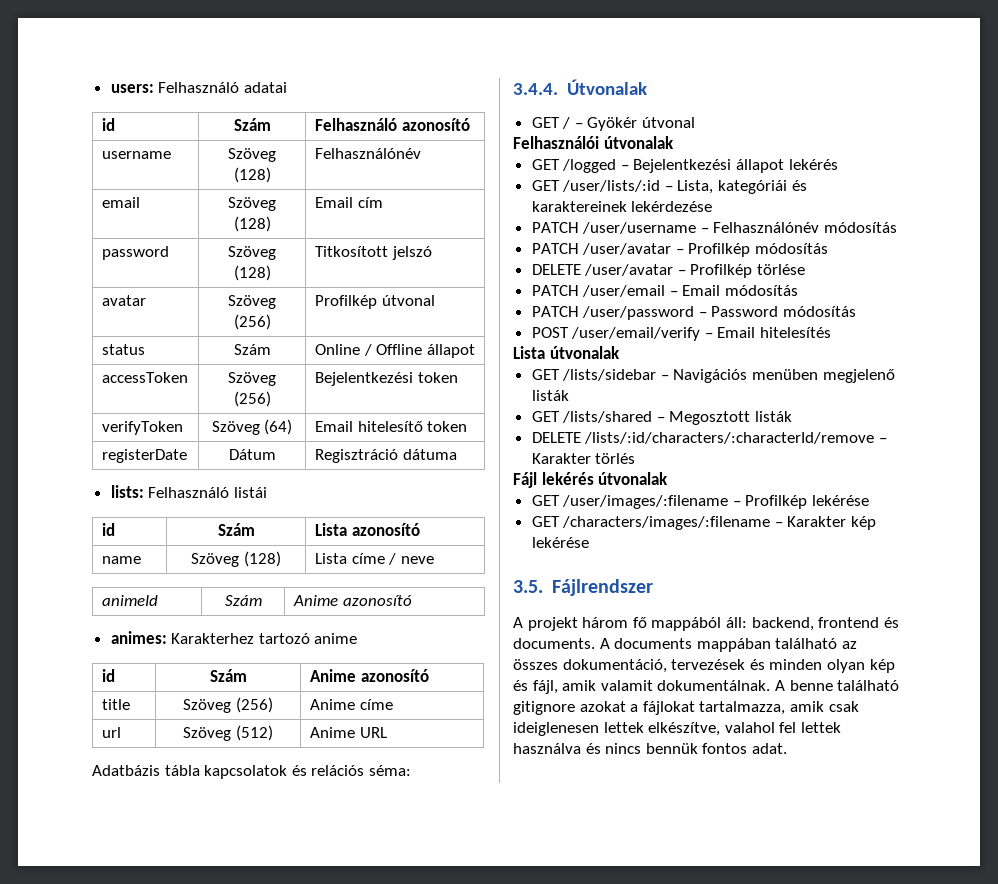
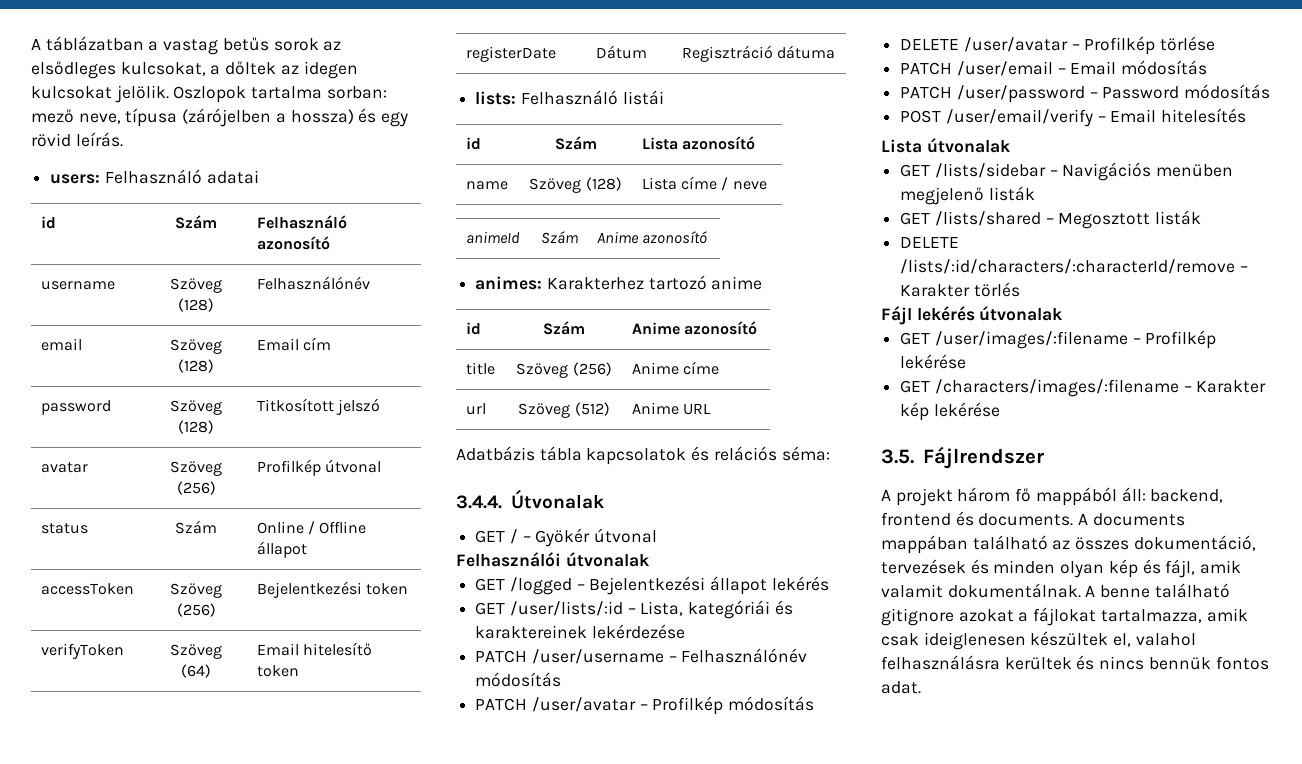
(110, 88) none -> [31,36,342,55] [31,61,358,79] [31,85,387,103] [31,108,409,127] [31,132,123,147] A táblázatban a vastag betűs sorok az elsődleges kulcsokat, a dőltek az idegen kulcsokat jelölik. Oszlopok tartalma sorban: mező neve, típusa (zárójelben a hossza) és egy rövid leírás. //
[603,722,841,736] [513,743,581,754] lettek elkészítve, valahol fel lettek használva -> [1030,631,1196,647] [881,655,1072,670] készültek el, valahol felhasználásra kerültek

